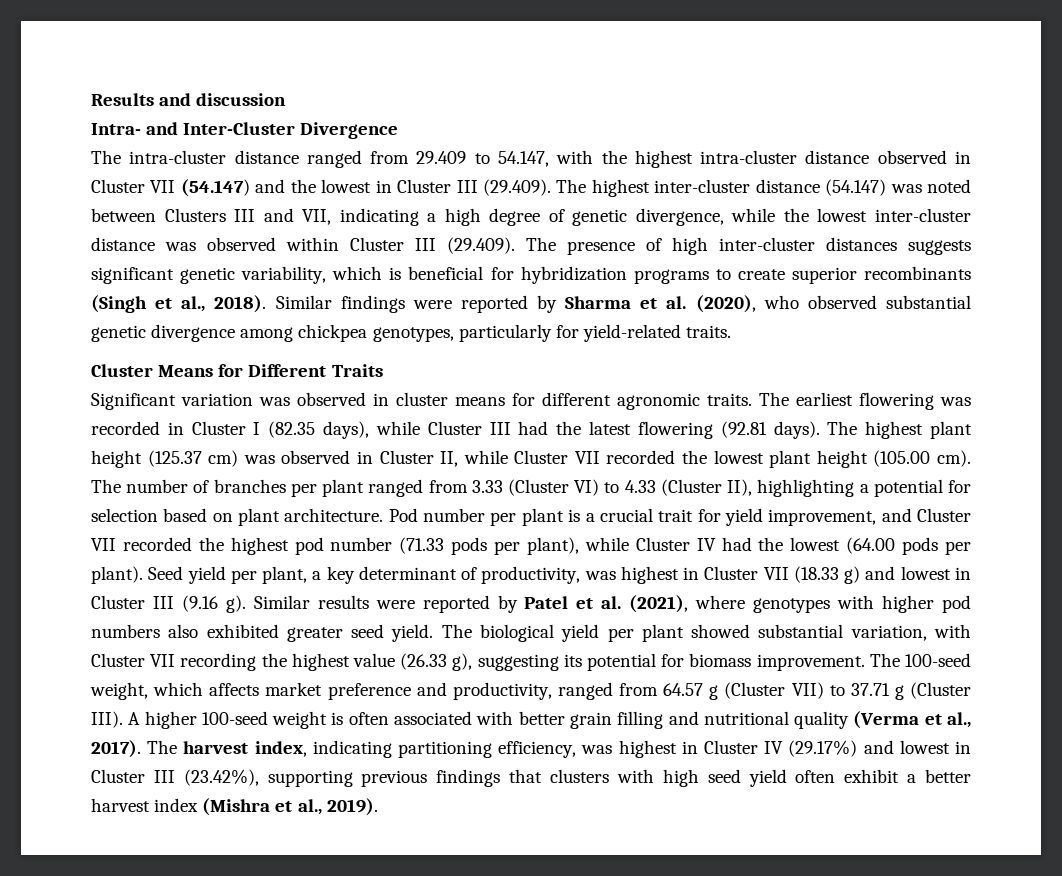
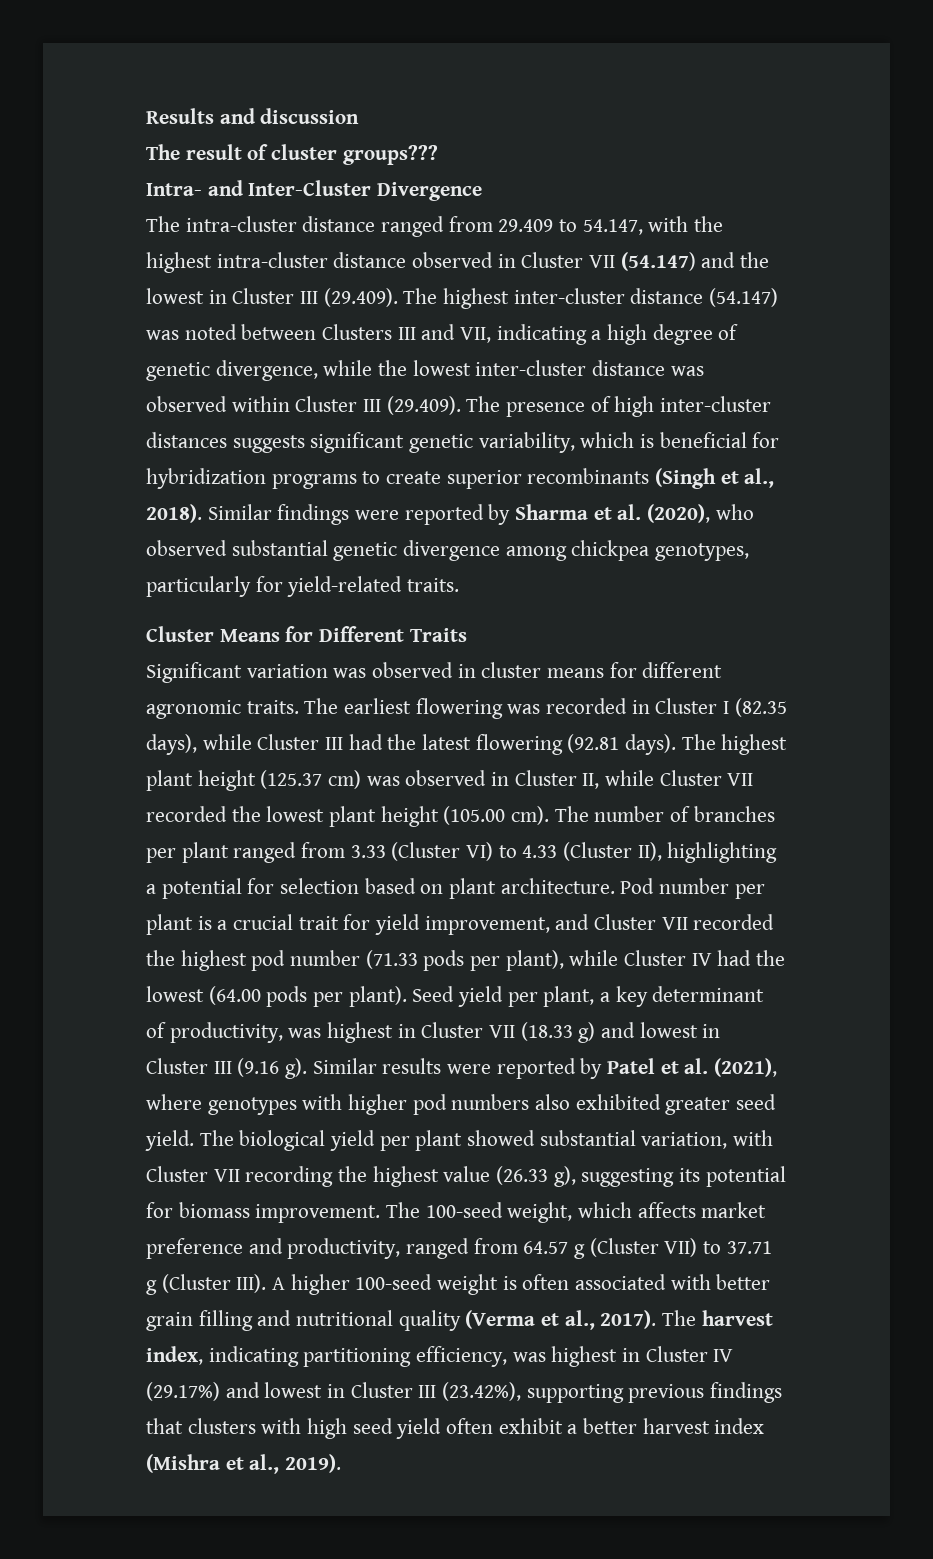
(287, 99) none -> [146,144,438,165] // The result of cluster groups???

